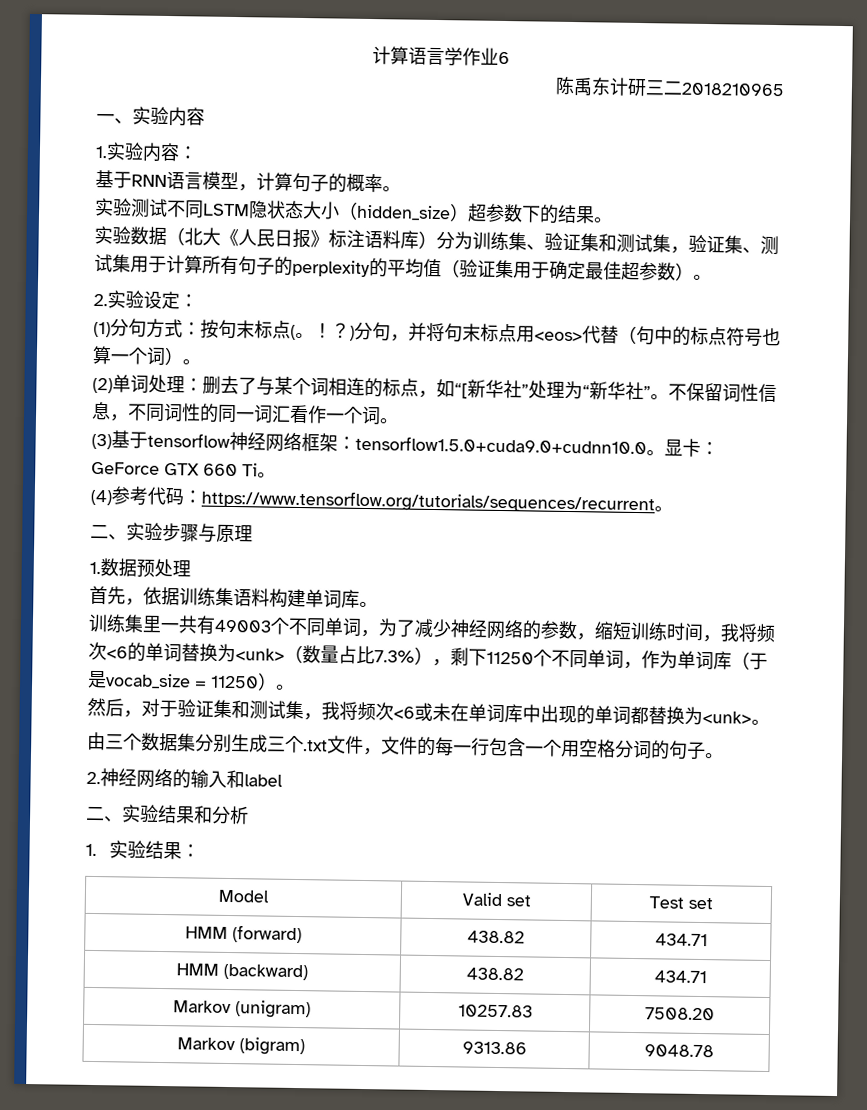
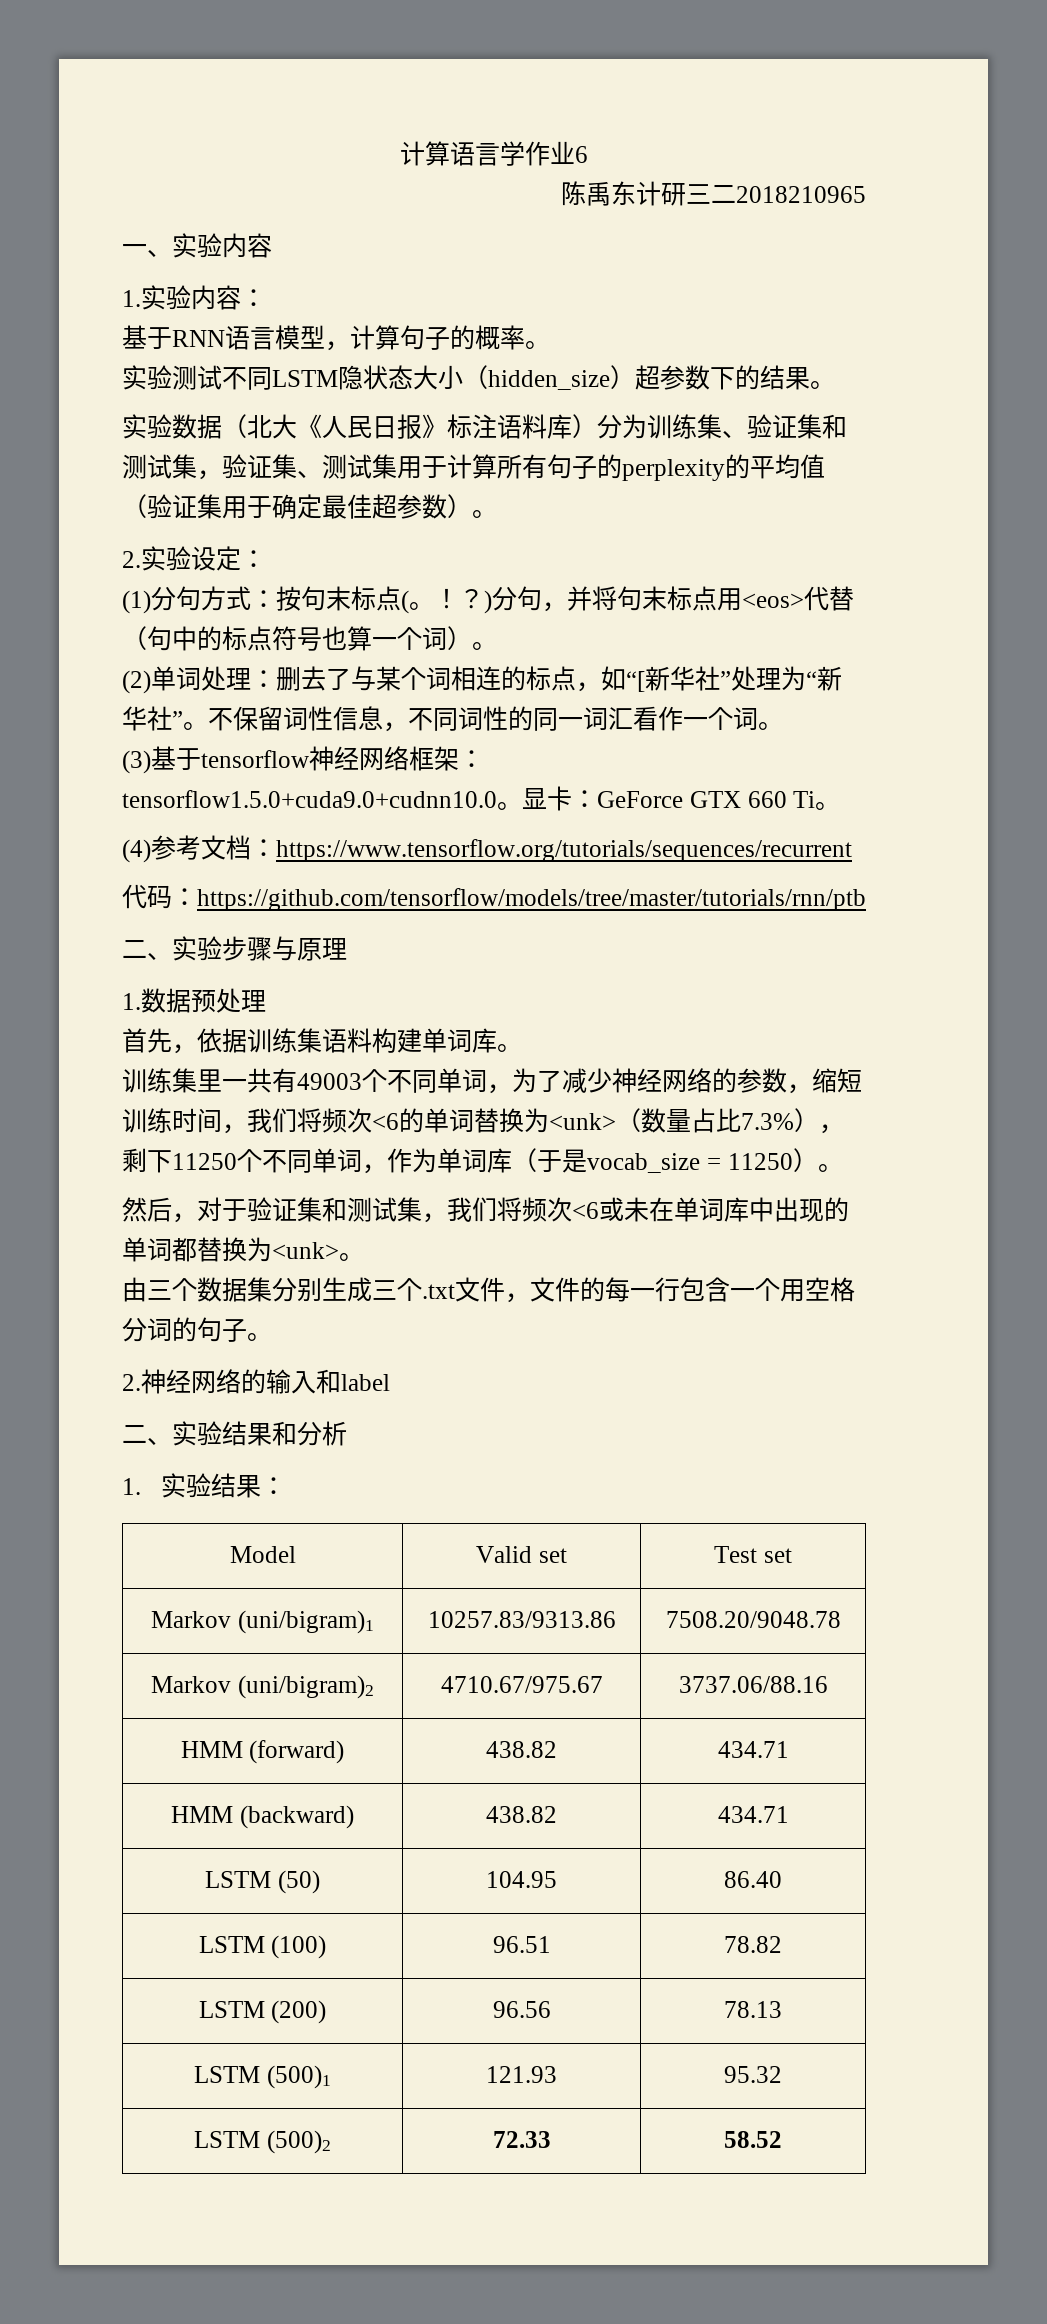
[147,486,673,515] 代码：https://www.tensorflow.org/tutorials/sequences/recurrent。 -> [201,835,852,862] [122,884,866,911] 文档：https://www.tensorflow.org/tutorials/sequences/recurrent // 代码：https://github.com/tensorflow/models/tree/master/tutorials/rnn/ptb
(740, 632) none -> [272,1108,297,1133] 们
(340, 710) none -> [472,1197,497,1222] 们
(713, 903) none -> [151,1610,374,1634] [427,1611,616,1628] [665,1611,841,1628] [151,1675,374,1699] [440,1676,603,1693] [678,1676,828,1693] // Markov (uni/bigram)1 | 10257.83/9313.86 | 7508.20/9048.78 // Markov (uni/bigram)2 | 4710.67/975.67 | 3737.06/88.16
[173,1000,311,1019] [457,1004,533,1018] [645,1007,715,1021] [177,1037,305,1056] [461,1041,527,1055] [644,1044,714,1058] Markov (unigram) | 10257.83 | 7508.20 // Markov (bigram) | 9313.86 | 9048.78 -> [205,1870,320,1894] [486,1871,557,1888] [723,1871,782,1888] [198,1935,327,1959] [492,1936,551,1953] [723,1936,782,1953] [198,2000,327,2024] [492,2001,551,2018] [723,2001,782,2018] [194,2065,331,2089] [486,2066,557,2083] [723,2066,782,2083] [194,2130,331,2154] [492,2131,551,2148] [723,2131,782,2148] LSTM (50) | 104.95 | 86.40 // LSTM (100) | 96.51 | 78.82 // LSTM (200) | 96.56 | 78.13 // LSTM (500)1 | 121.93 | 95.32 // LSTM (500)2 | 72.33 | 58.52

